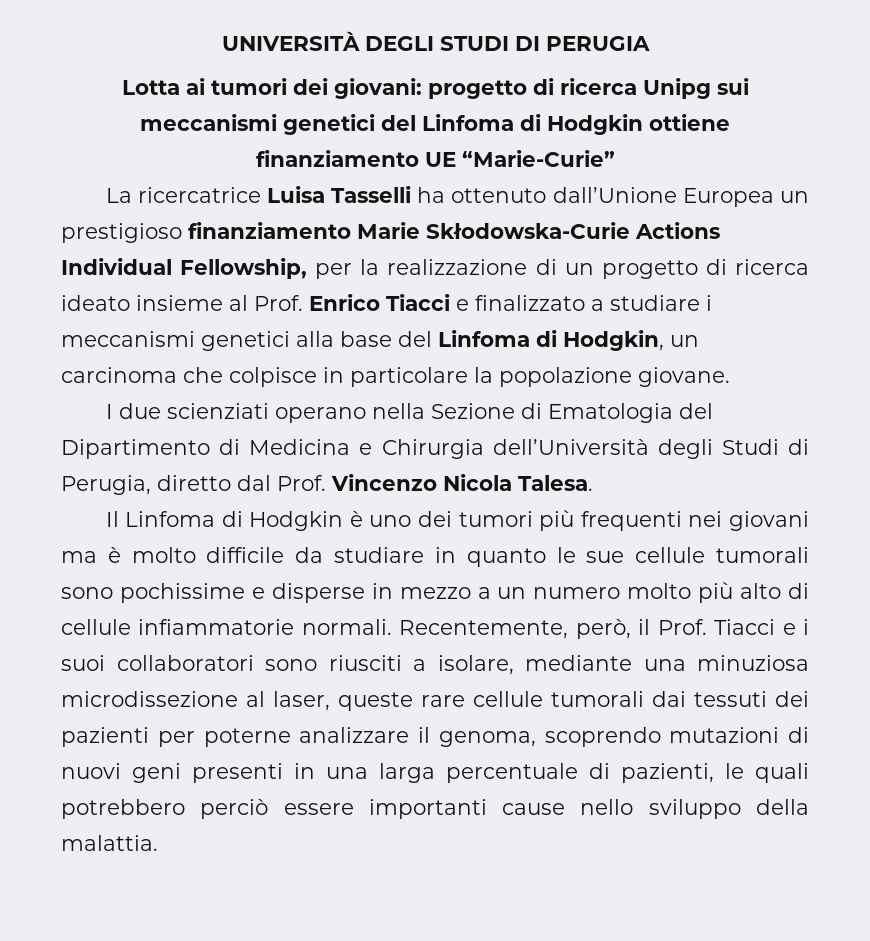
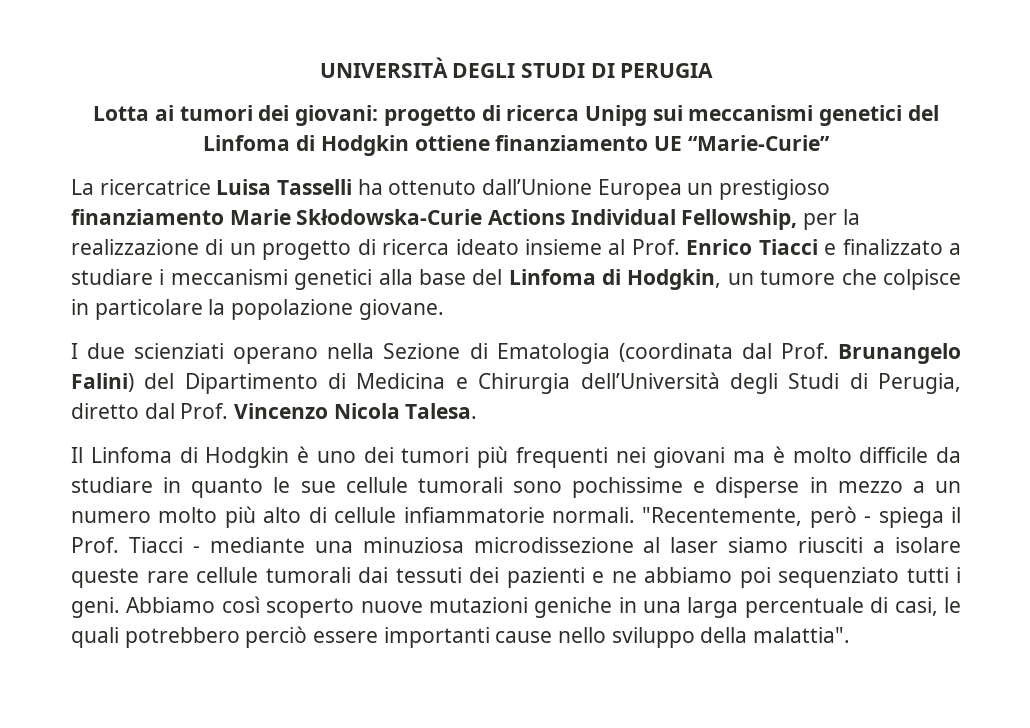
[61,367,177,383] carcinoma -> [760,270,836,285] tumore
(673, 413) none -> [618,343,961,364] [71,373,134,392] (coordinata dal Prof. Brunangelo Falini)
[399,619,810,639] [61,655,514,675] Recentemente, però, il Prof. Tiacci e i suoi collaboratori sono riusciti a isolare, -> [642,506,961,528] [71,537,200,553] "Recentemente, però - spiega il Prof. Tiacci -
[273,691,330,711] laser, -> [670,537,961,553] laser siamo riusciti a isolare
[157,727,809,747] [61,763,283,783] per poterne analizzare il genoma, scoprendo mutazioni di nuovi geni presenti -> [592,567,961,588] [71,596,613,618] e ne abbiamo poi sequenziato tutti i geni. Abbiamo così scoperto nuove mutazioni geniche
[621,763,714,783] pazienti, -> [894,597,938,616] casi,
[61,835,158,851] malattia. -> [753,627,851,643] malattia".

